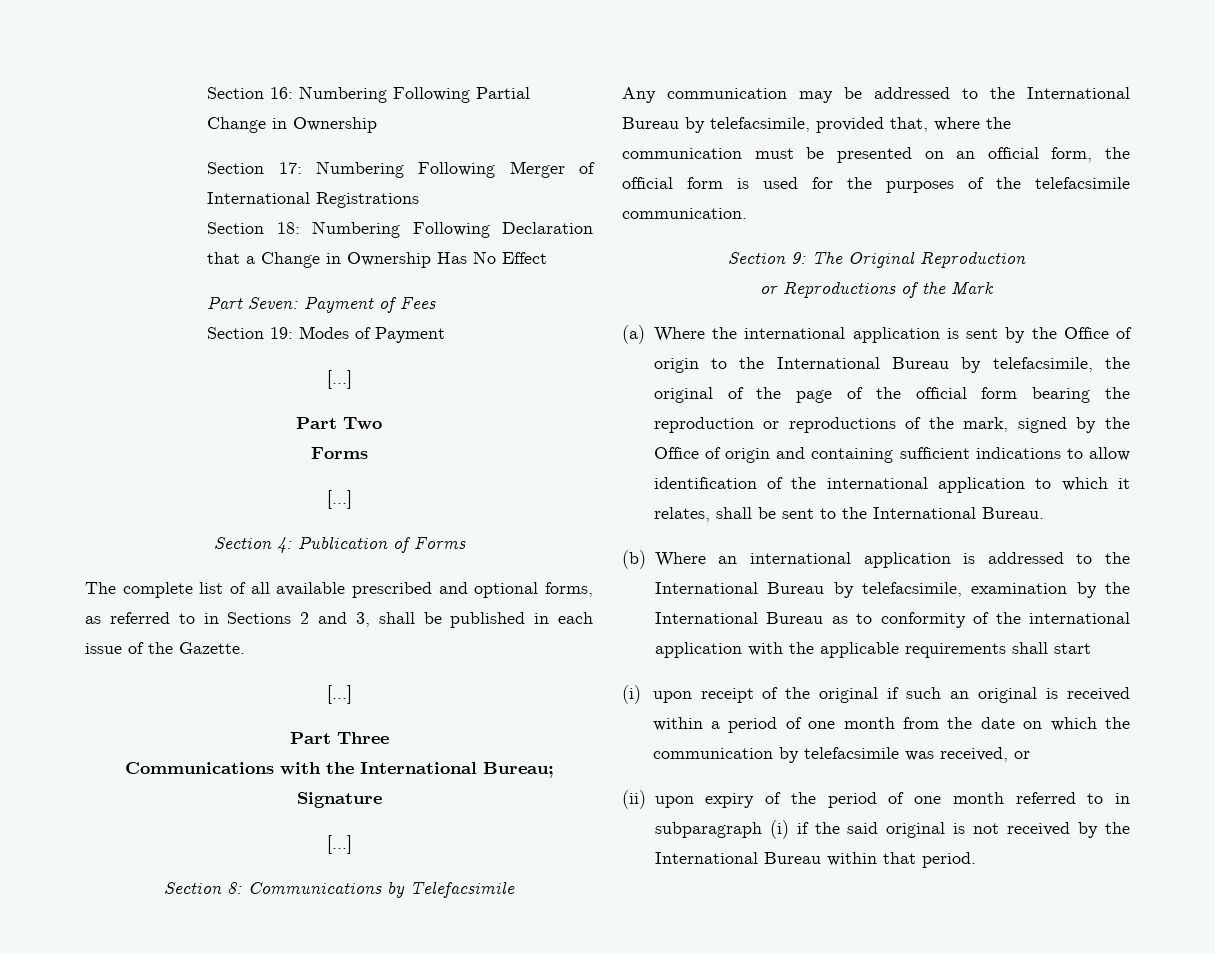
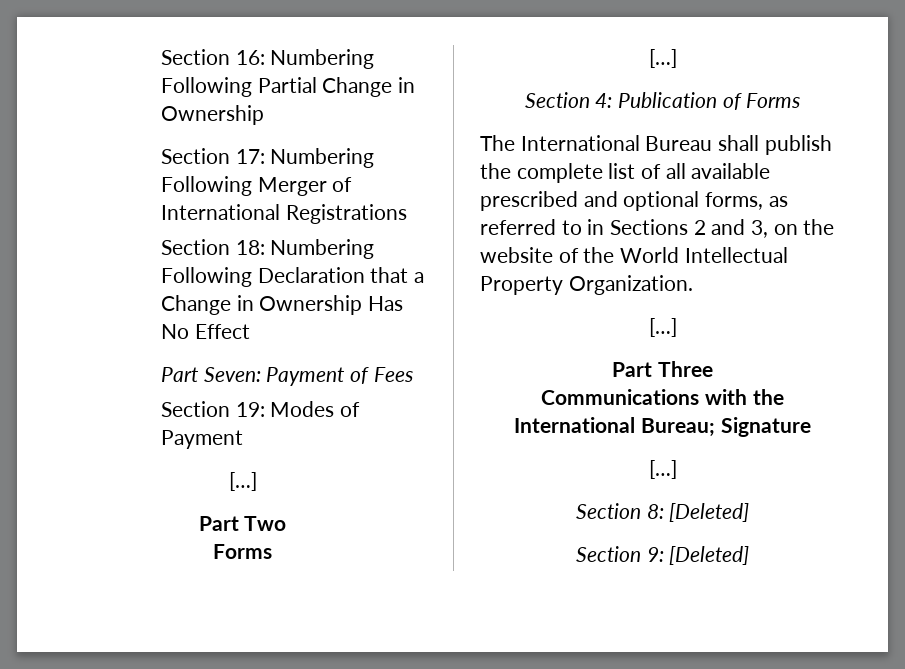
(116, 588) none -> [520,135,832,155] [480,163,511,179] International Bureau shall publish the
[378,612,593,628] [85,642,245,654] shall be published in each issue of the Gazette. -> [773,219,835,235] [480,247,788,263] [480,275,693,295] on the website of the World Intellectual Property Organization.
[248,881,515,898] [622,87,1130,103] [622,117,1011,133] [622,147,1130,163] [622,177,1130,193] [622,208,747,219] [727,251,1026,268] [760,281,994,298] [622,325,1132,344] [653,357,1130,373] [653,387,1130,403] [653,417,1130,433] [653,447,1130,463] [653,477,1130,493] [653,507,1044,522] [622,550,1130,569] [654,582,1130,598] [654,612,1130,628] [654,642,1091,658] [622,685,1130,704] [652,717,1130,733] [652,747,1030,763] [622,790,1130,809] [654,820,1130,839] [654,852,976,868] Communications by Telefacsimile // Any communication may be addressed to the International Bureau by telefacsimile, provided that, where the communication must be presented on an official form, the official form is used for the purposes of the telefacsimile communication. // Section 9: The Original Reproduction // or Reproductions of the Mark // (a) Where the international application is sent by the Office of origin to the International Bureau by telefacsimile, the original of the page of the official form bearing the reproduction or reproductions of the mark, signed by the Office of origin and containing sufficient indications to allow identification of the international application to which it relates, shall be sent to the International Bureau. // (b) Where an international application is addressed to the International Bureau by telefacsimile, examination by the International Bureau as to conformity of the international application with the applicable requirements shall start // (i) upon receipt of the original if such an original is received within a period of one month from the date on which the communication by telefacsimile was received, or // (ii) upon expiry of the period of one month referred to in subparagraph (i) if the said original is not received by the International Bureau within that period. -> [669,503,750,522] [575,546,750,565] [Deleted] // Section 9: [Deleted]

